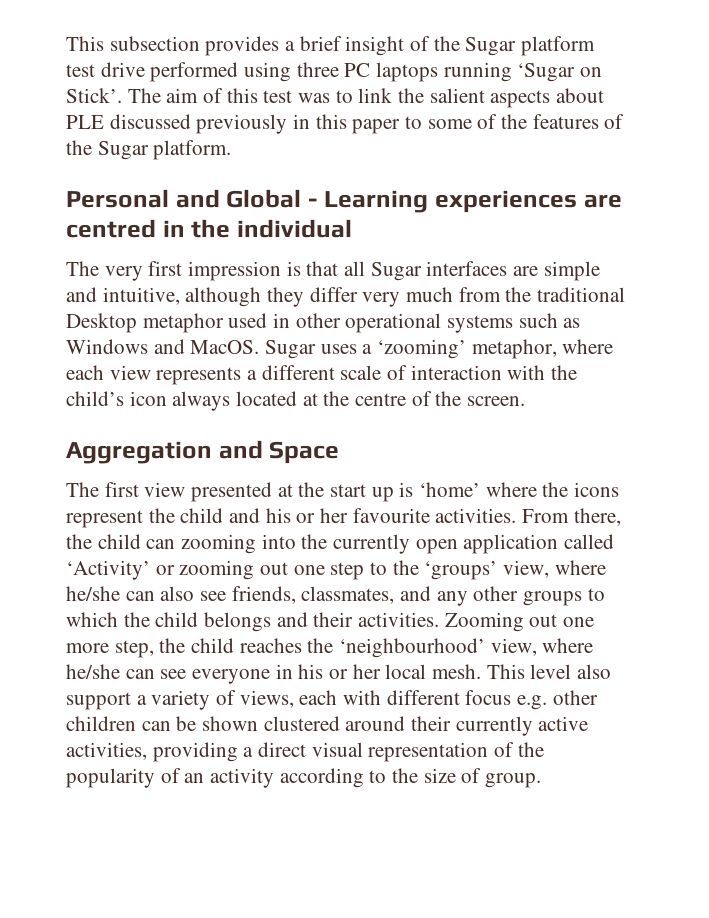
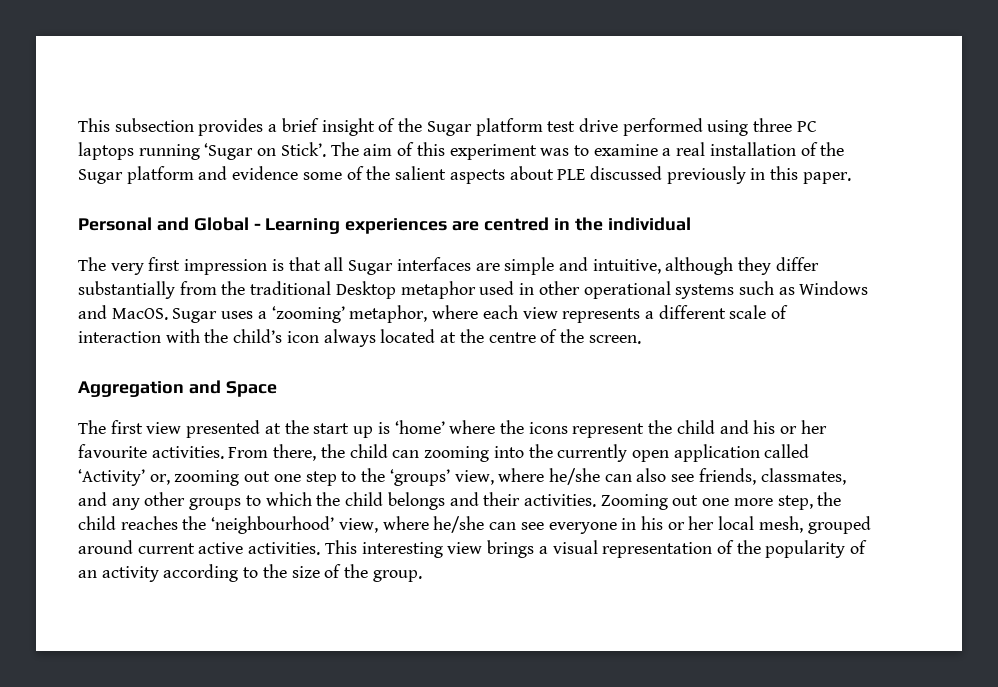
[263,90,293,103] test -> [449,144,537,160] experiment
[358,88,393,103] link -> [593,142,845,156] [78,166,364,184] examine a real installation of the Sugar platform and evidence some of
[352,114,625,134] [66,140,232,160] paper to some of the features of the Sugar platform. -> [802,172,851,184] paper.
[362,287,454,307] very much -> [78,281,175,299] substantially
[155,565,175,575] or -> [149,474,170,485] or,
[432,664,612,679] [66,690,598,710] [66,716,589,736] [66,742,307,762] mesh. This level also support a variety of views, each with different focus e.g. other children can be shown clustered around their currently active activities, providing a direct -> [758,516,871,534] [78,540,548,558] mesh, grouped around current active activities. This interesting view brings a
(482, 775) none -> [344,564,369,578] the

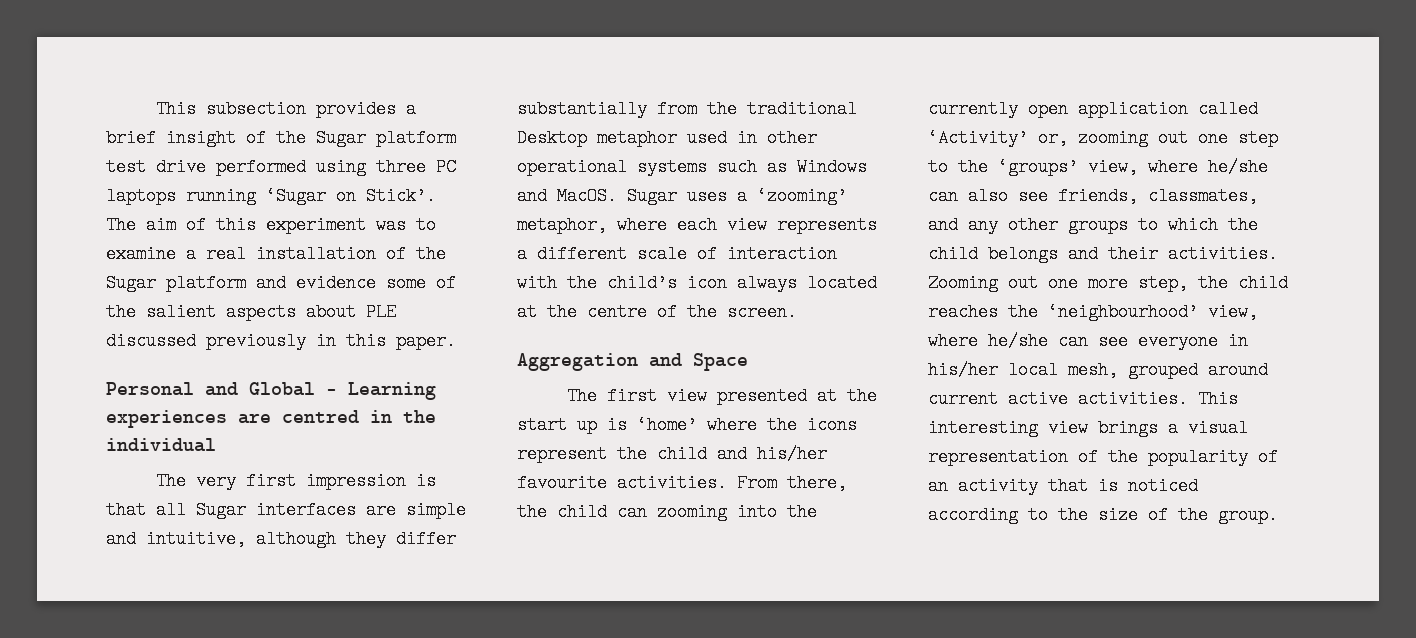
[753,420,827,434] his or her -> [757,445,827,463] his/her
[640,516,715,530] his or her -> [928,361,998,379] his/her
(159, 574) none -> [1048,477,1198,495] that is noticed

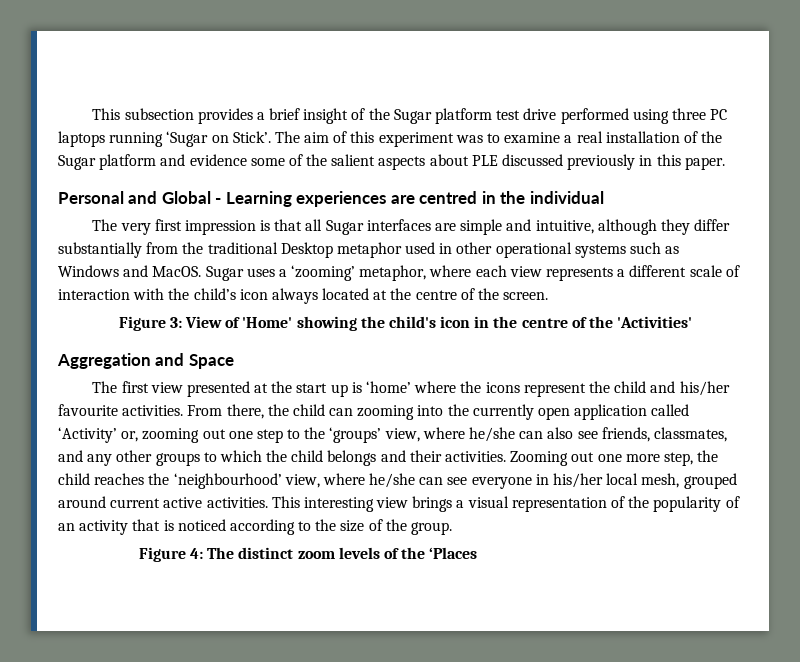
(797, 312) none -> [118,316,693,331] // Figure 3: View of 'Home' showing the child's icon in the centre of the 'Activities'
(1278, 515) none -> [138,547,478,562] // Figure 4: The distinct zoom levels of the ‘Places

